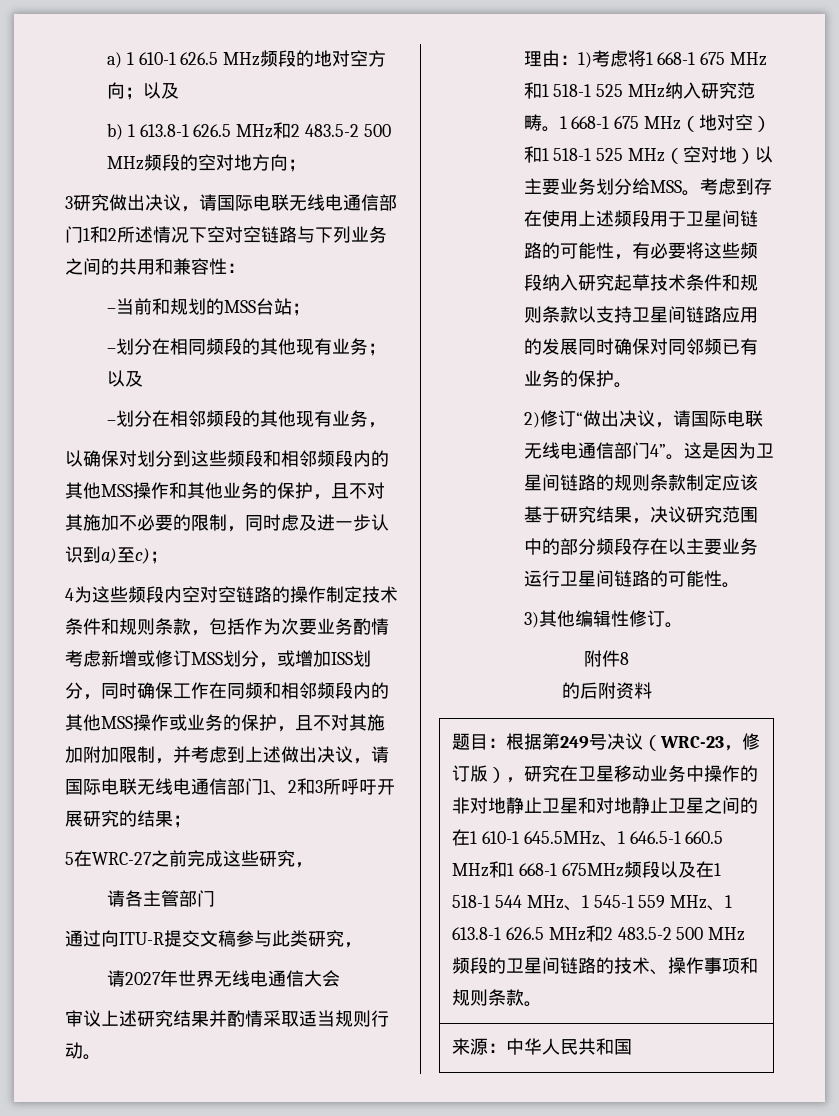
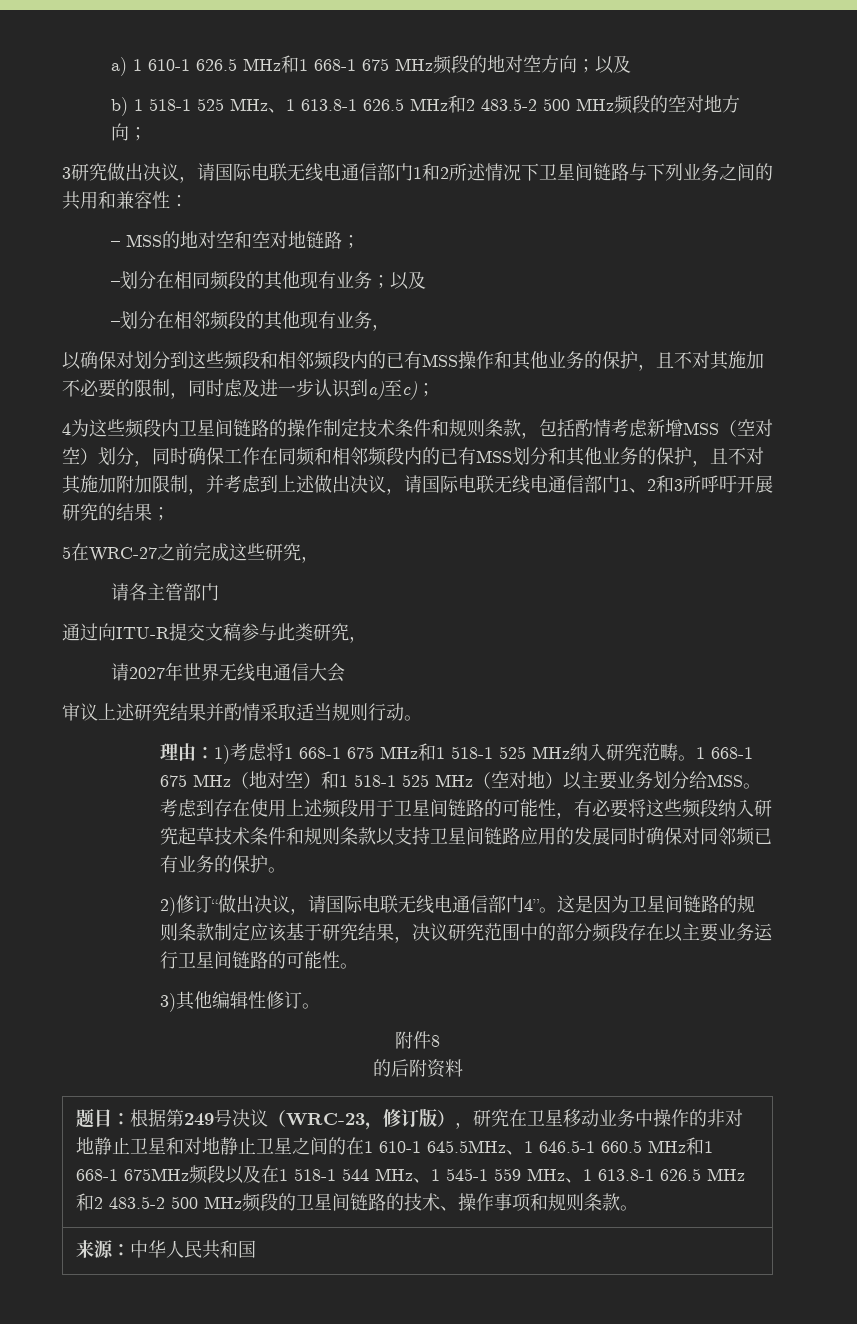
(261, 59) none -> [281,55,434,73] 和1 668-1 675 MHz
(136, 130) none -> [149,98,296,113] 518-1 525 MHz、1
[207,226,261,243] 空对空 -> [539,163,593,181] 卫星间
[116,298,293,315] 当前和规划的MSS台站 -> [126,231,343,249] MSS的地对空和空对地链路
[65,482,101,499] 其他 -> [386,351,422,369] 已有
[182,586,236,603] 空对空 -> [179,419,233,437] 卫星间
[245,618,389,635] [65,650,353,668] 作为次要业务酌情考虑新增或修订MSS划分，或增加ISS -> [575,419,773,437] [62,447,98,465] 酌情考虑新增MSS（空对空）
[65,714,187,731] 其他MSS操作或 -> [440,447,602,466] 已有MSS划分和其他

